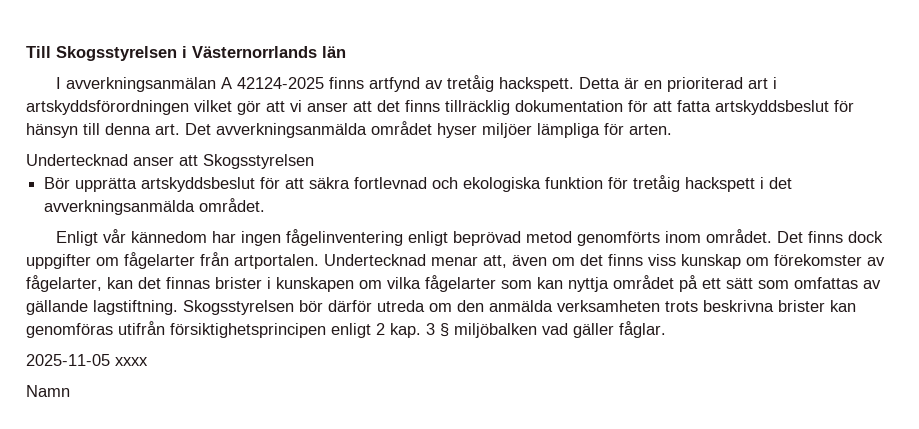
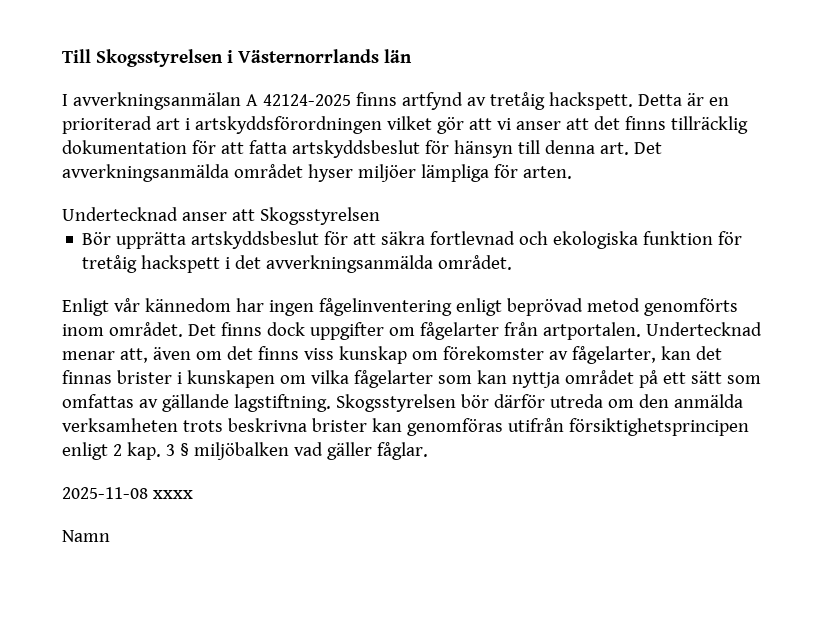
[26,354,110,366] 2025-11-05 -> [62,487,148,499] 2025-11-08

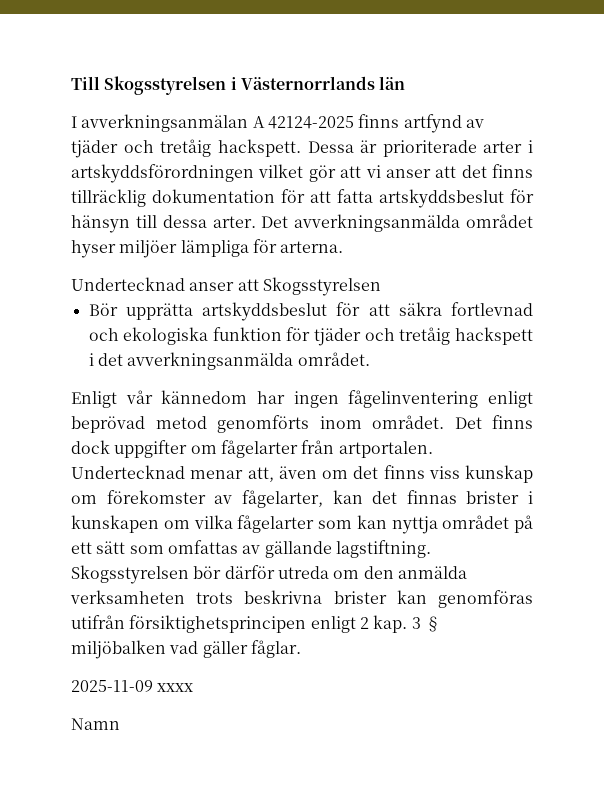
[489,92,729,110] [62,116,180,134] tretåig hackspett. Detta är en prioriterad art -> [71,139,523,158] tjäder och tretåig hackspett. Dessa är prioriterade arter
[544,140,629,155] denna art. -> [162,215,256,228] dessa arter.
[522,166,572,179] arten. -> [280,241,344,253] arterna.
(743, 238) none -> [314,328,395,346] tjäder och
[62,487,148,499] 2025-11-08 -> [71,680,153,692] 2025-11-09

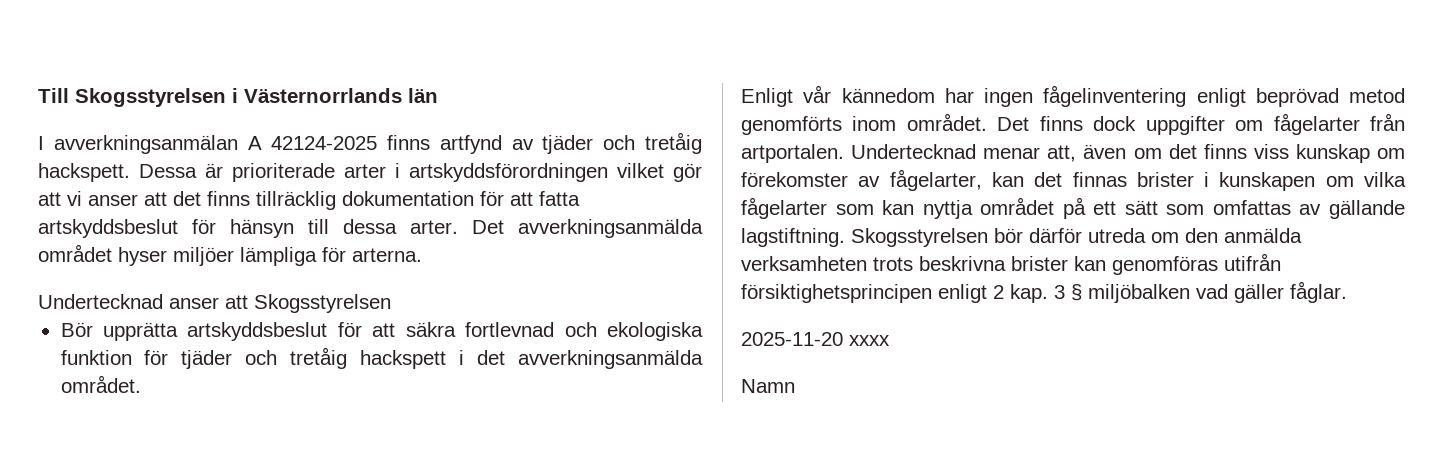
[71,680,153,692] 2025-11-09 -> [741,332,843,346] 2025-11-20

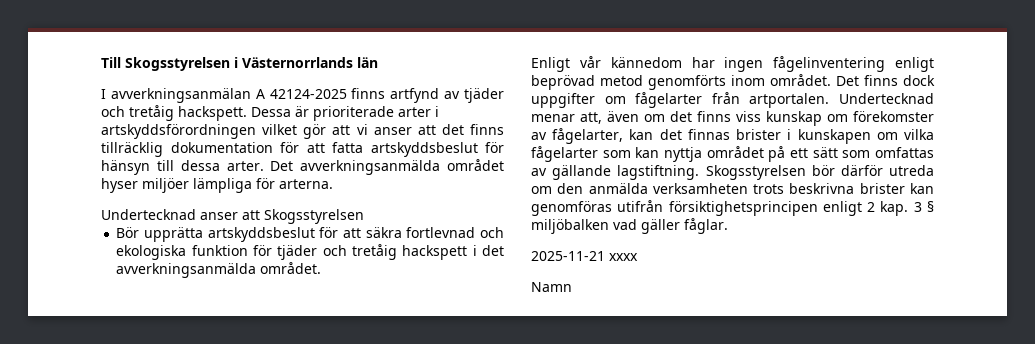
[741,332,843,346] 2025-11-20 -> [531,251,605,261] 2025-11-21

